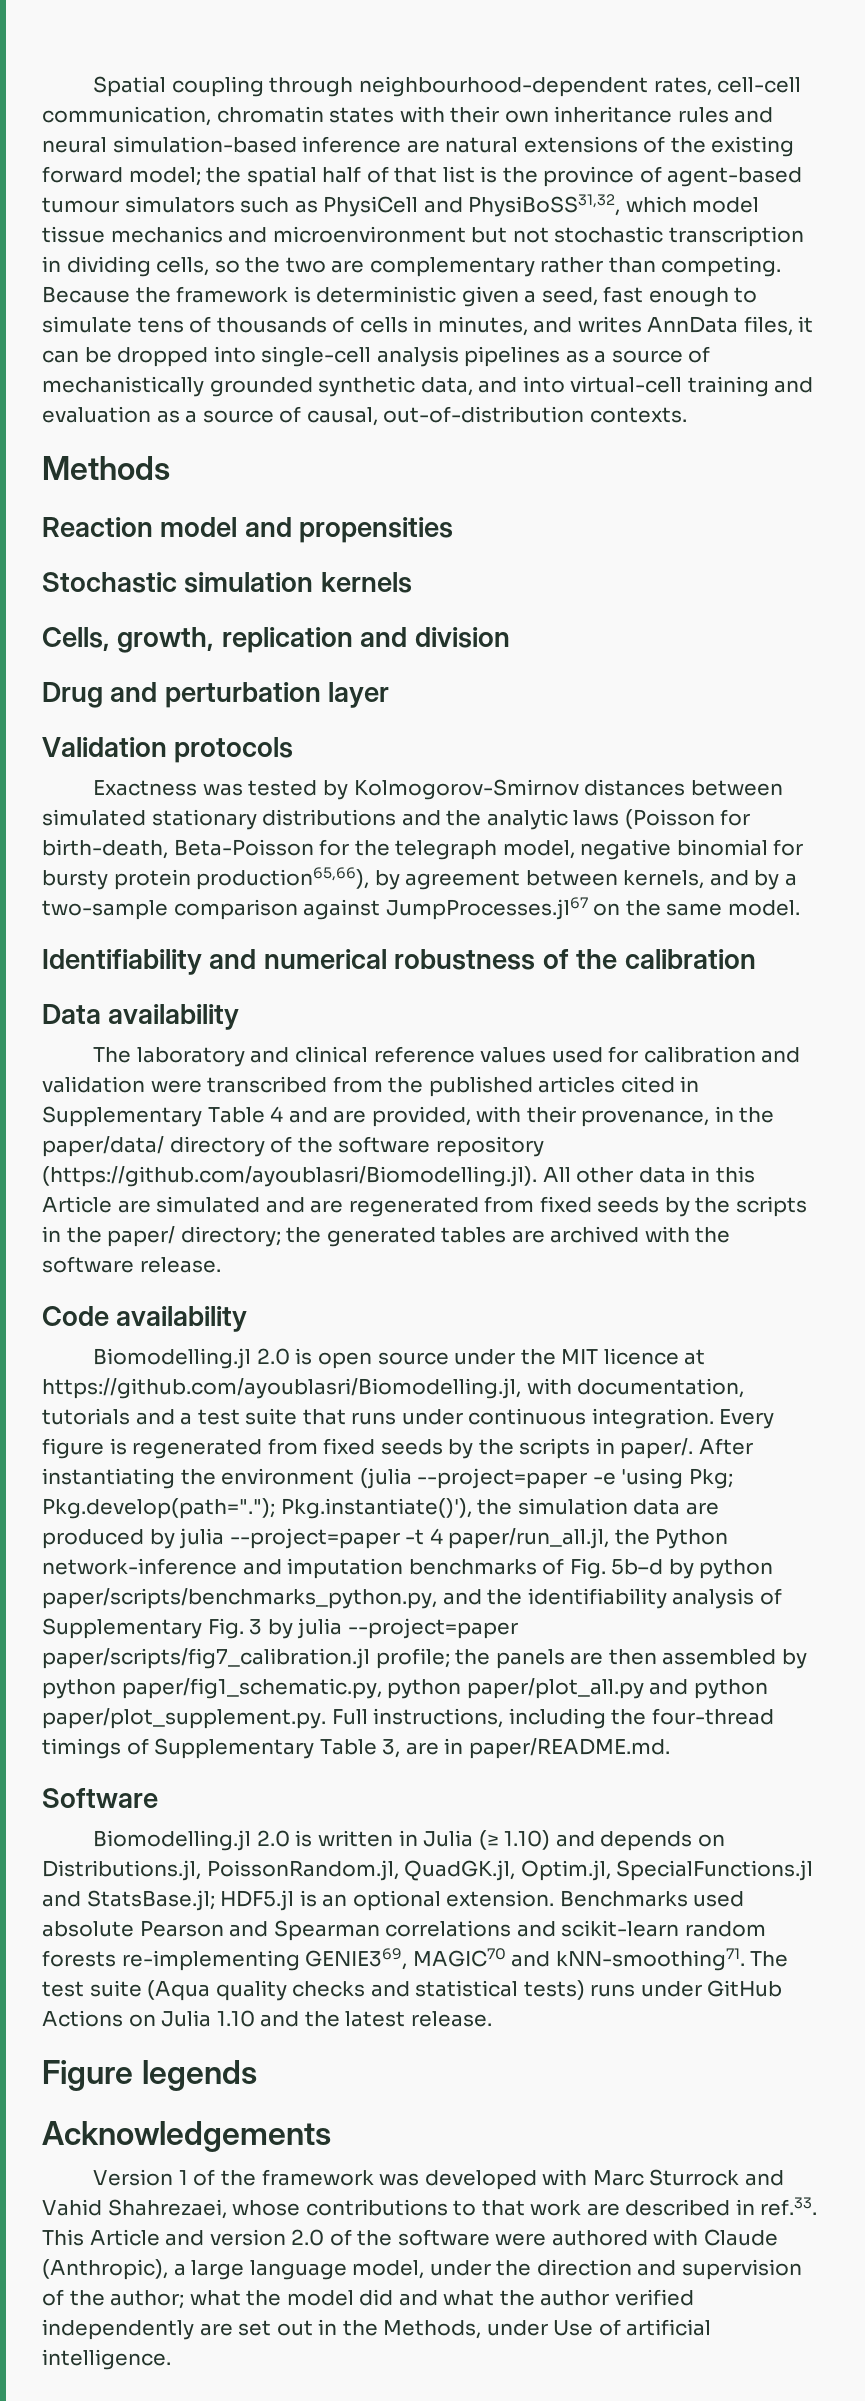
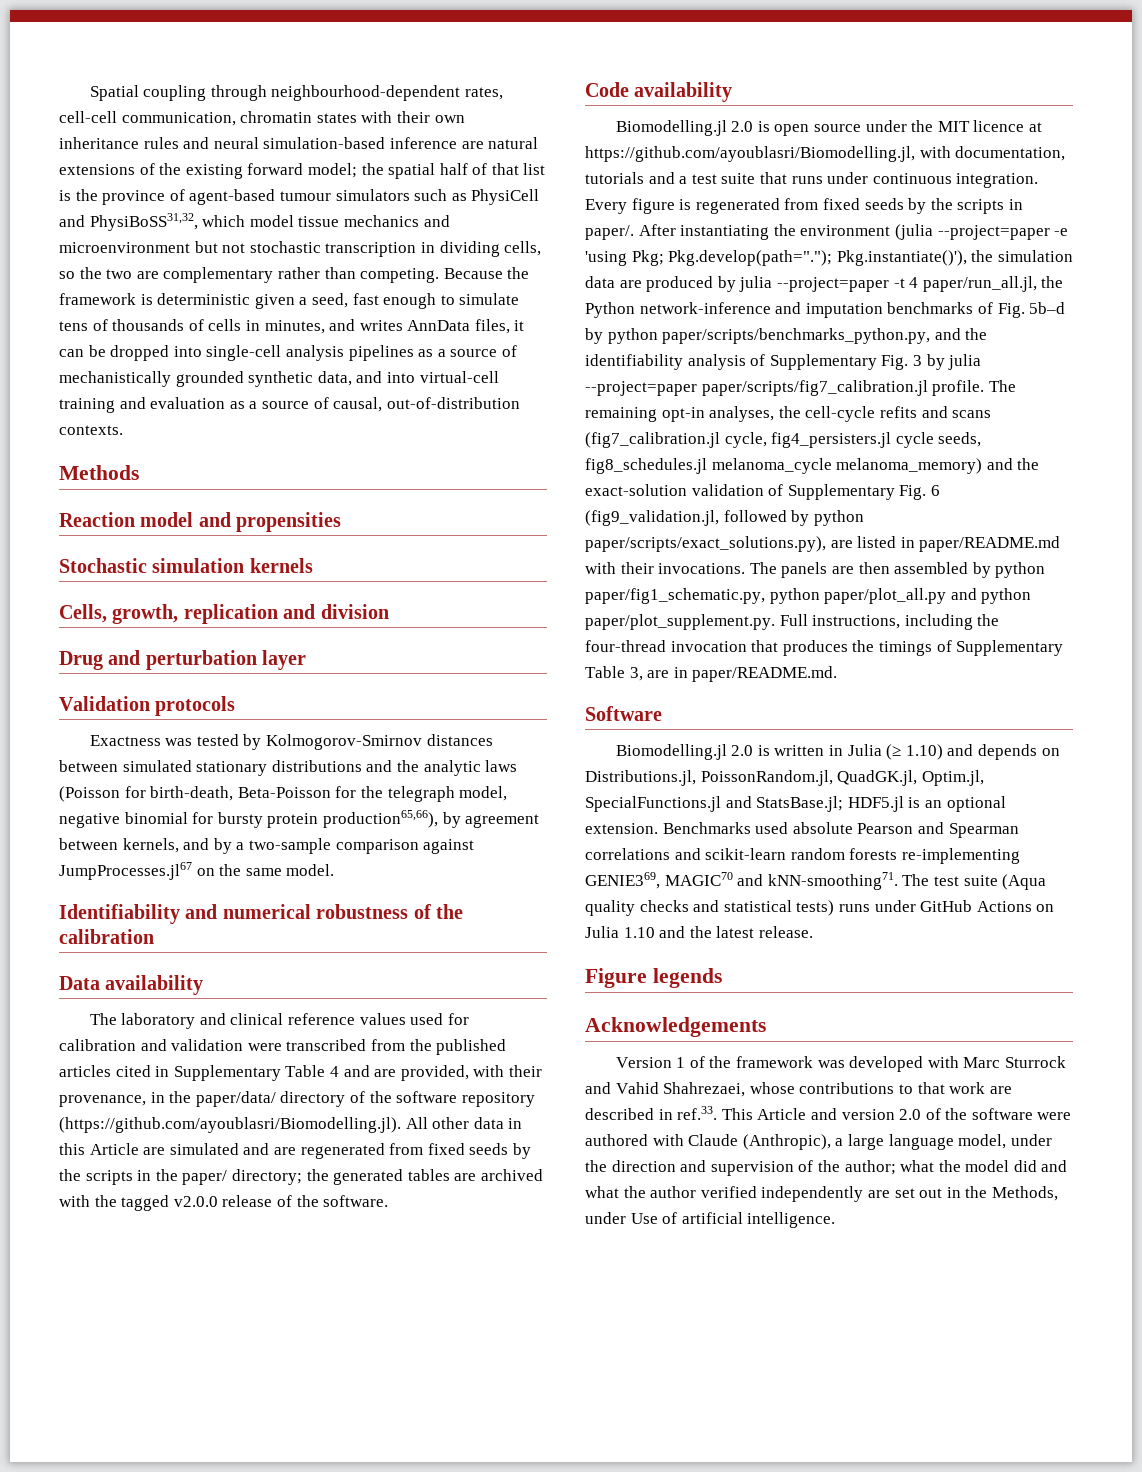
[42,1256,221,1273] software release. -> [121,1195,389,1211] tagged v2.0.0 release of the software.
[375,1648,491,1669] profile; the -> [932,380,1016,396] [585,406,992,422] [585,432,982,448] [585,458,1040,474] [585,484,940,500] [585,510,864,526] [585,536,1061,552] [585,562,777,574] profile. The remaining opt-in analyses, the cell-cycle refits and scans (fig7_calibration.jl cycle, fig4_persisters.jl cycle seeds, fig8_schedules.jl melanoma_cycle melanoma_memory) and the exact-solution validation of Supplementary Fig. 6 (fig9_validation.jl, followed by python paper/scripts/exact_solutions.py), are listed in paper/README.md with their invocations. The
(774, 1716) none -> [670,640,875,656] invocation that produces the

